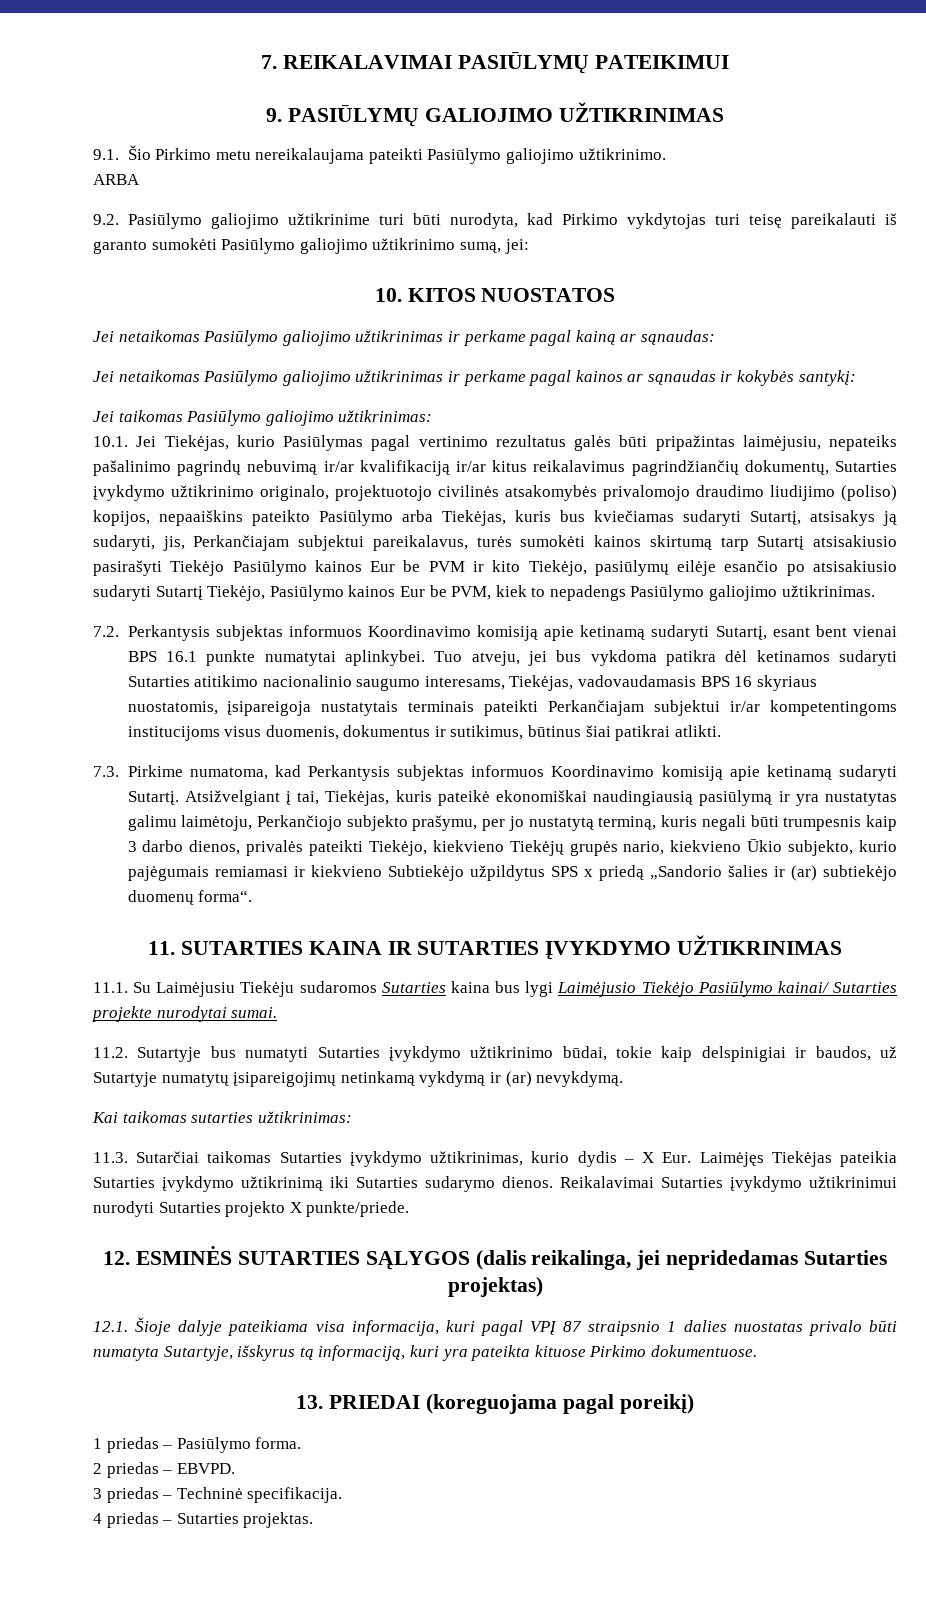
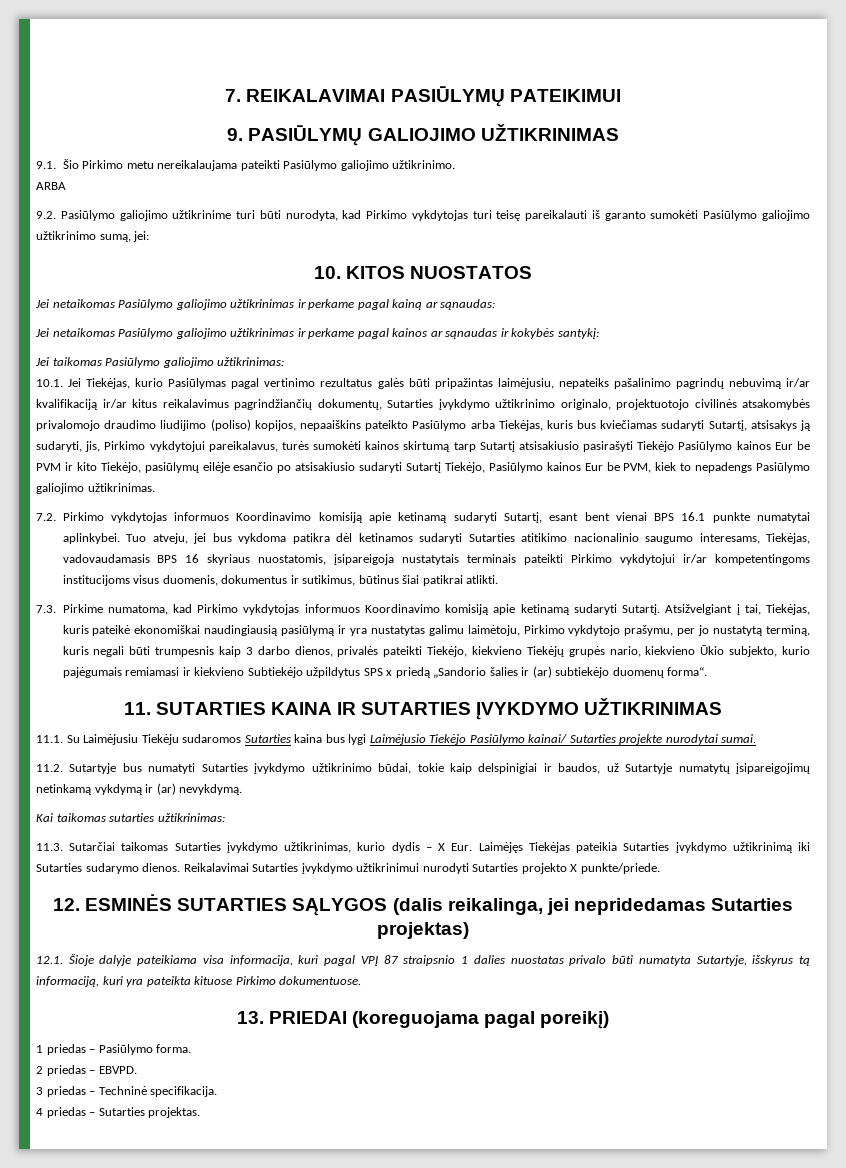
[193,535,365,551] Perkančiajam subjektui -> [104,441,205,452] Pirkimo vykdytojui
[127,625,283,641] Perkantysis subjektas -> [62,512,167,523] Pirkimo vykdytojas
[548,700,721,716] Perkančiajam subjektui -> [571,554,676,565] Pirkimo vykdytojui
[307,765,465,781] Perkantysis subjektas -> [197,604,300,615] Pirkimo vykdytojas
[256,815,408,831] Perkančiojo subjekto -> [523,625,621,636] Pirkimo vykdytojo

